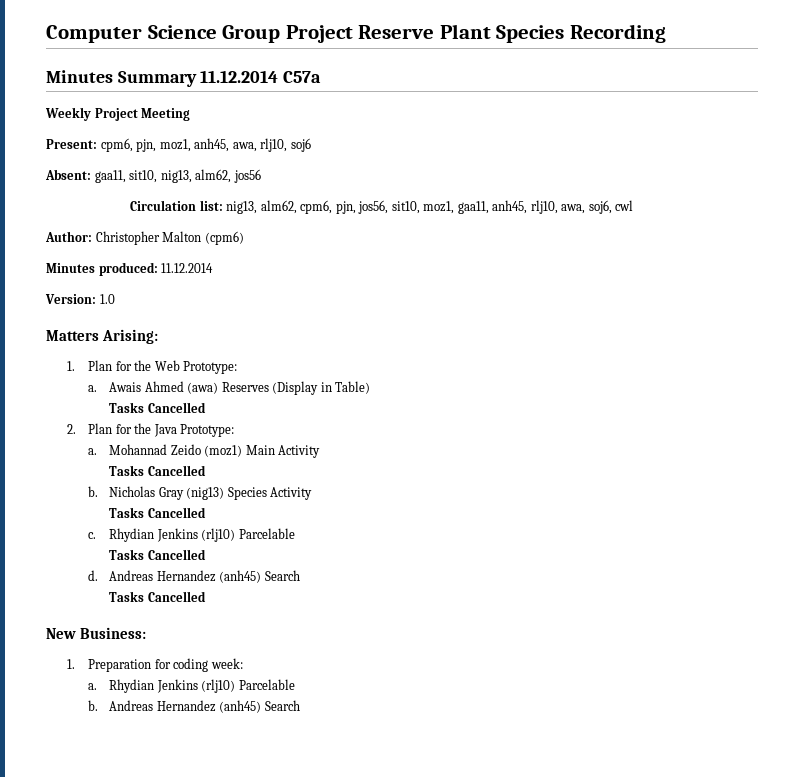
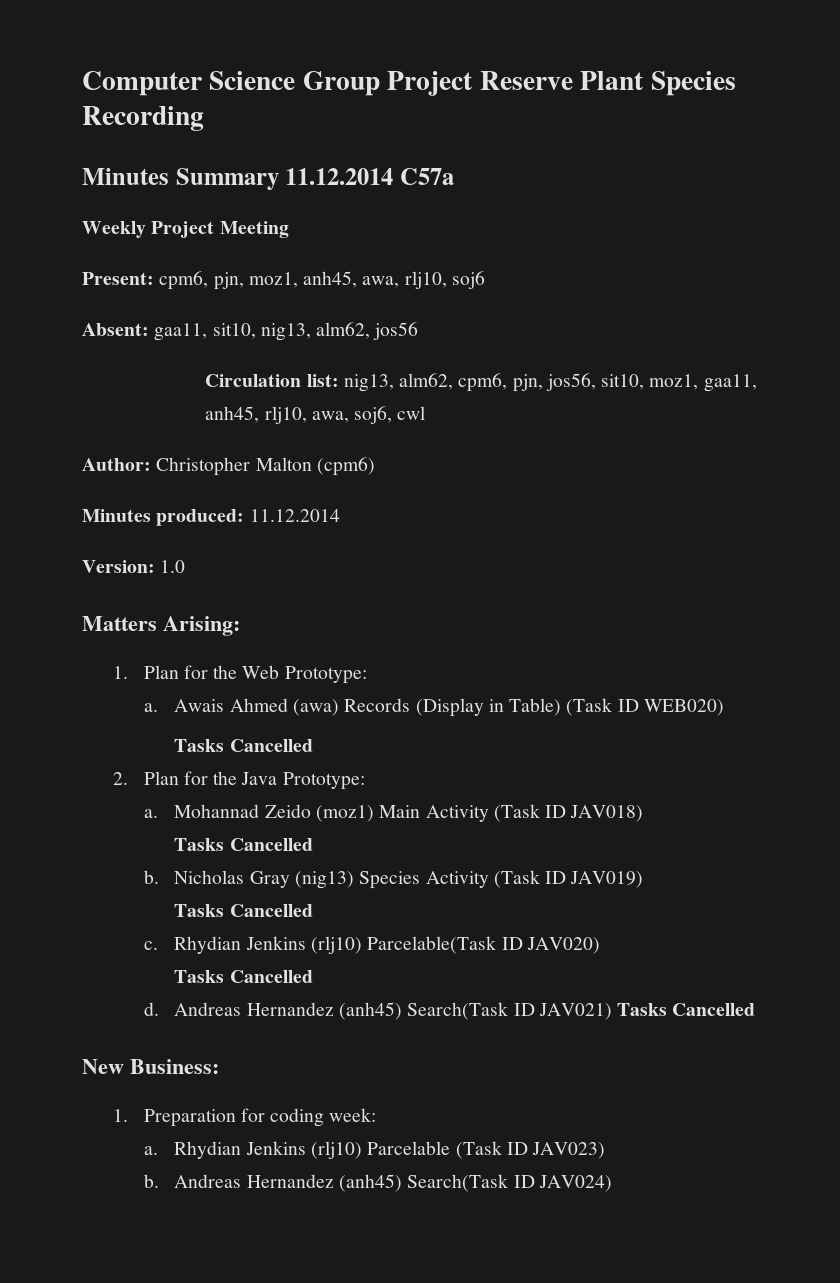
[221,382,269,392] Reserves -> [344,698,411,712] Records
(371, 387) none -> [566,698,724,716] (Task ID WEB020)
(321, 451) none -> [493,804,644,822] (Task ID JAV018)
(313, 493) none -> [493,870,644,888] (Task ID JAV019)
[238,528,295,539] Parcelable -> [367,936,600,954] Parcelable(Task ID JAV020)
[264,570,300,581] Search // -> [407,1002,612,1020] Search(Task ID JAV021)
(295, 684) none -> [455,1141,606,1159] (Task ID JAV023)
[264,700,300,711] Search -> [407,1174,612,1192] Search(Task ID JAV024)

